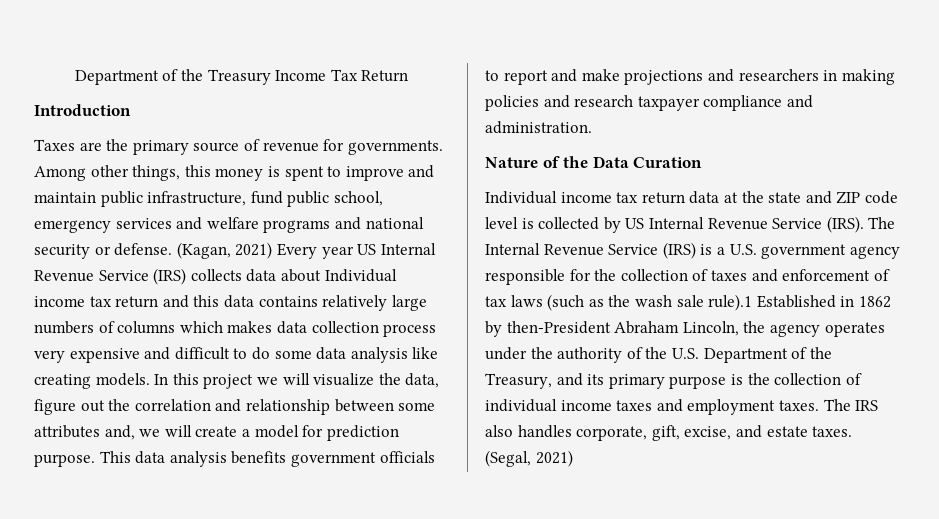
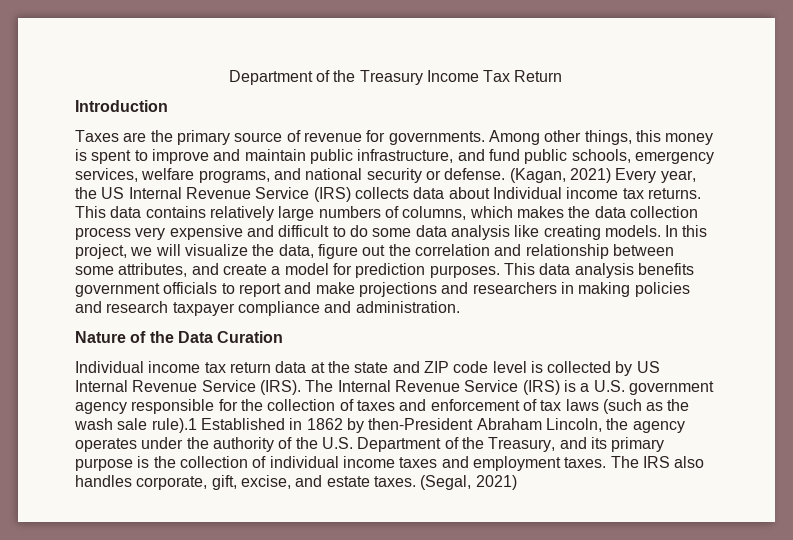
(247, 198) none -> [457,149,485,161] and
[333,191,383,206] [34,217,331,233] school, emergency services and welfare programs -> [571,149,714,164] [75,168,270,183] schools, emergency services, welfare programs,
[321,246,354,259] year -> [660,170,696,183] [75,187,97,199] year, the
[115,295,220,308] return and this -> [647,188,701,199] [75,206,106,218] returns. This
[117,321,176,334] columns -> [402,206,467,220] columns,
(273, 327) none -> [568,206,591,218] the
[203,374,254,389] project -> [75,244,127,259] project,
[34,425,192,440] attributes and, we will -> [118,263,219,277] attributes, and
[34,454,95,467] purpose. -> [429,265,500,278] purposes.

